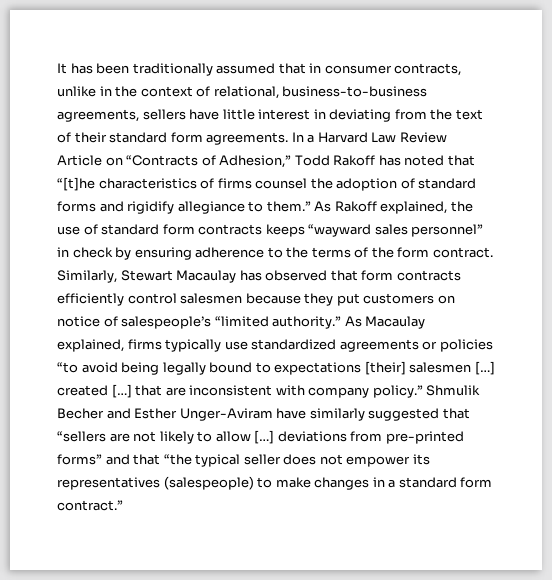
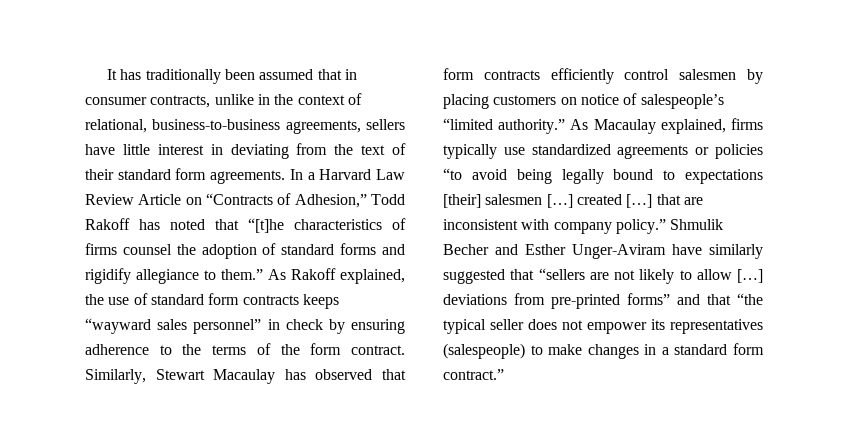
[96,63,213,76] been traditionally -> [145,69,256,84] traditionally been
[245,293,360,306] because they put -> [747,69,763,84] [443,94,489,109] by placing

